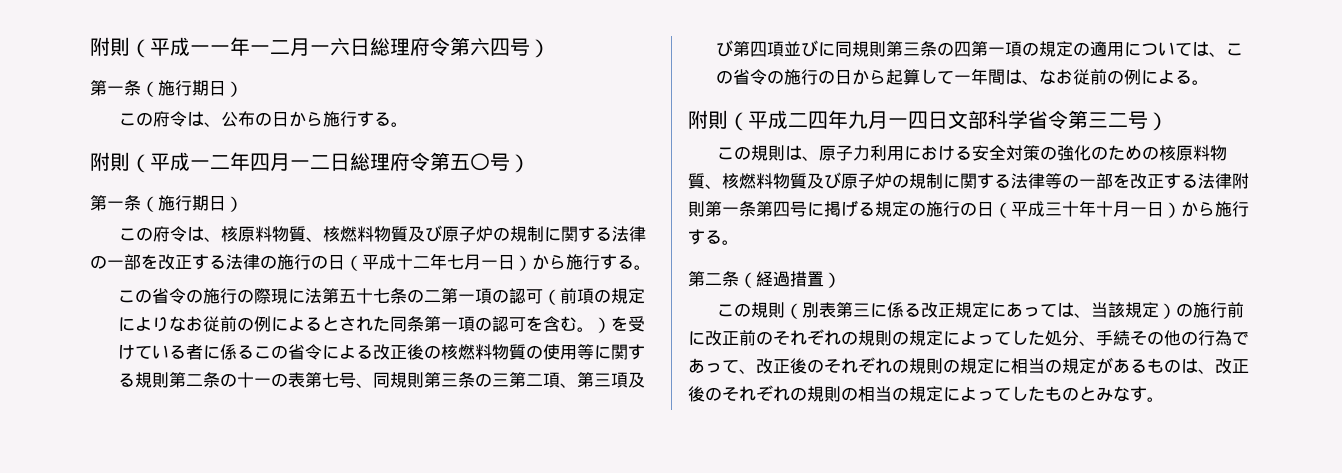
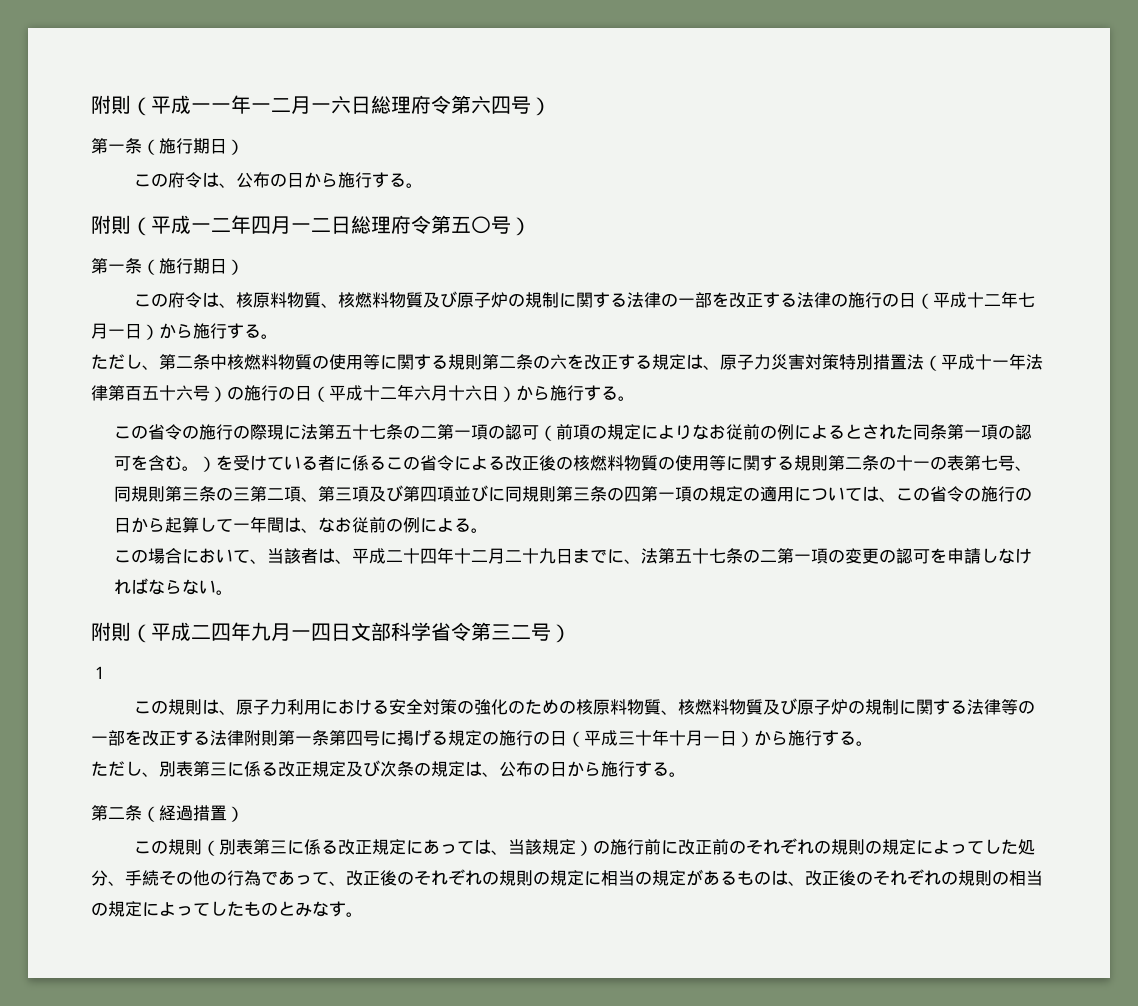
(651, 267) none -> [91,353,1043,371] [91,384,635,402] // ただし、第二条中核燃料物質の使用等に関する規則第二条の六を改正する規定は、原子力災害対策特別措置法（平成十一年法律第百五十六号）の施行の日（平成十二年六月十六日）から施行する。
(1209, 82) none -> [113,547,1032,564] [113,578,233,595] // この場合において、当該者は、平成二十四年十二月二十九日までに、法第五十七条の二第一項の変更の認可を申請しなければならない。
(1168, 121) none -> [91,666,108,679] // １
(739, 242) none -> [91,760,686,777] // ただし、別表第三に係る改正規定及び次条の規定は、公布の日から施行する。

